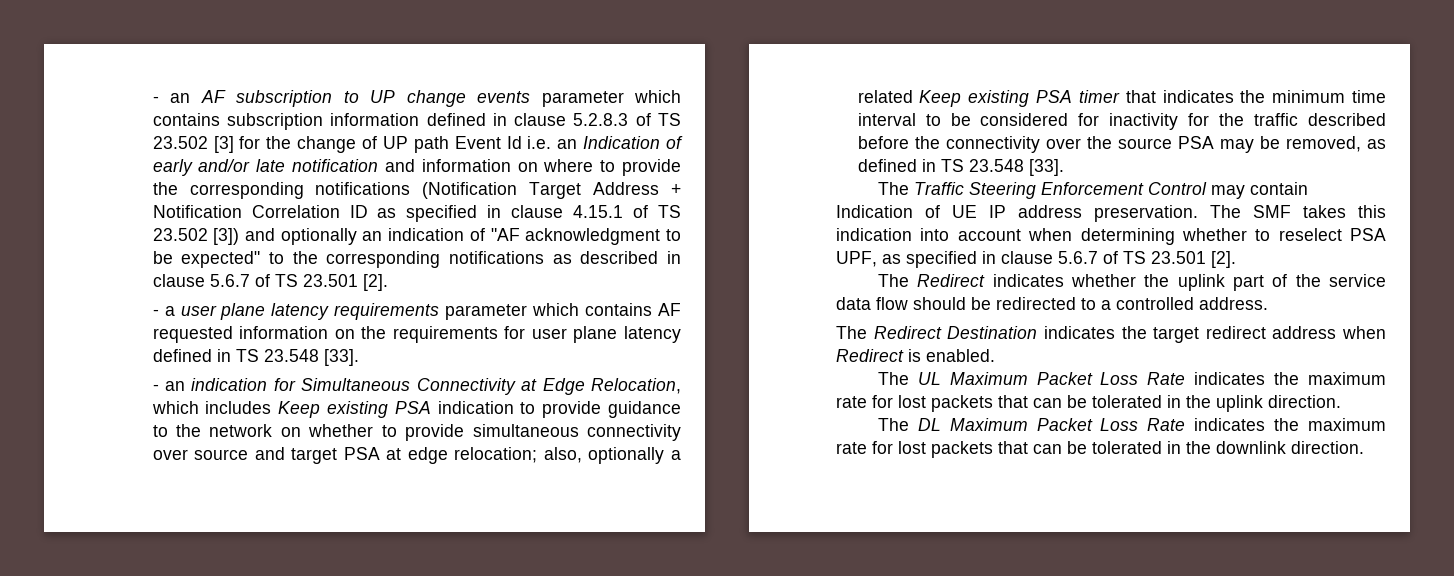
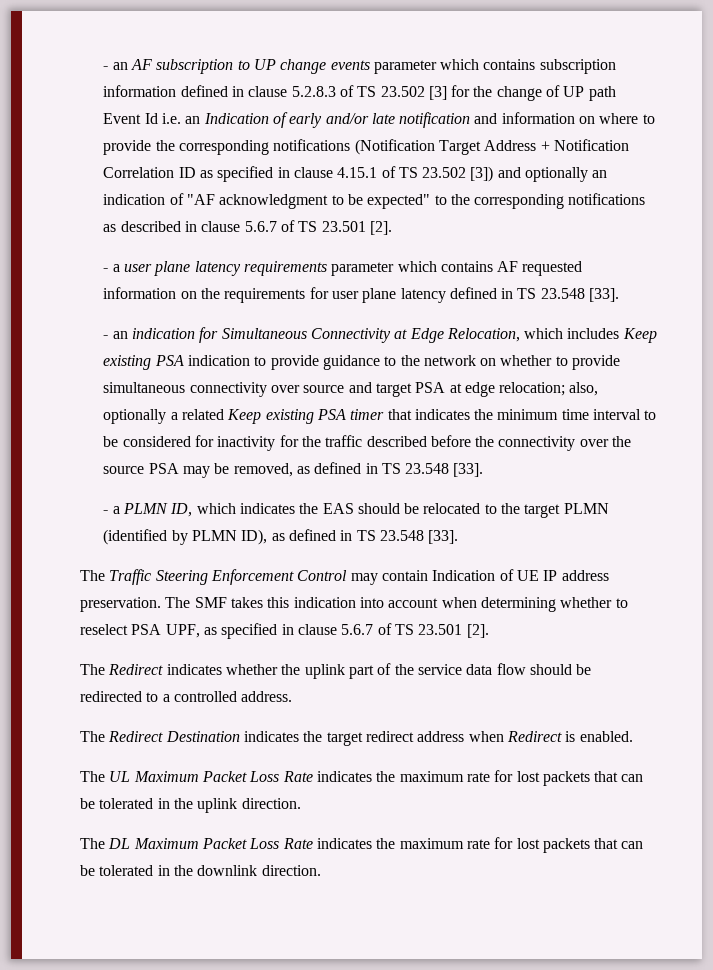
(1064, 167) none -> [103,503,609,518] [103,529,459,545] // - a PLMN ID, which indicates the EAS should be relocated to the target PLMN (identified by PLMN ID), as defined in TS 23.548 [33].

